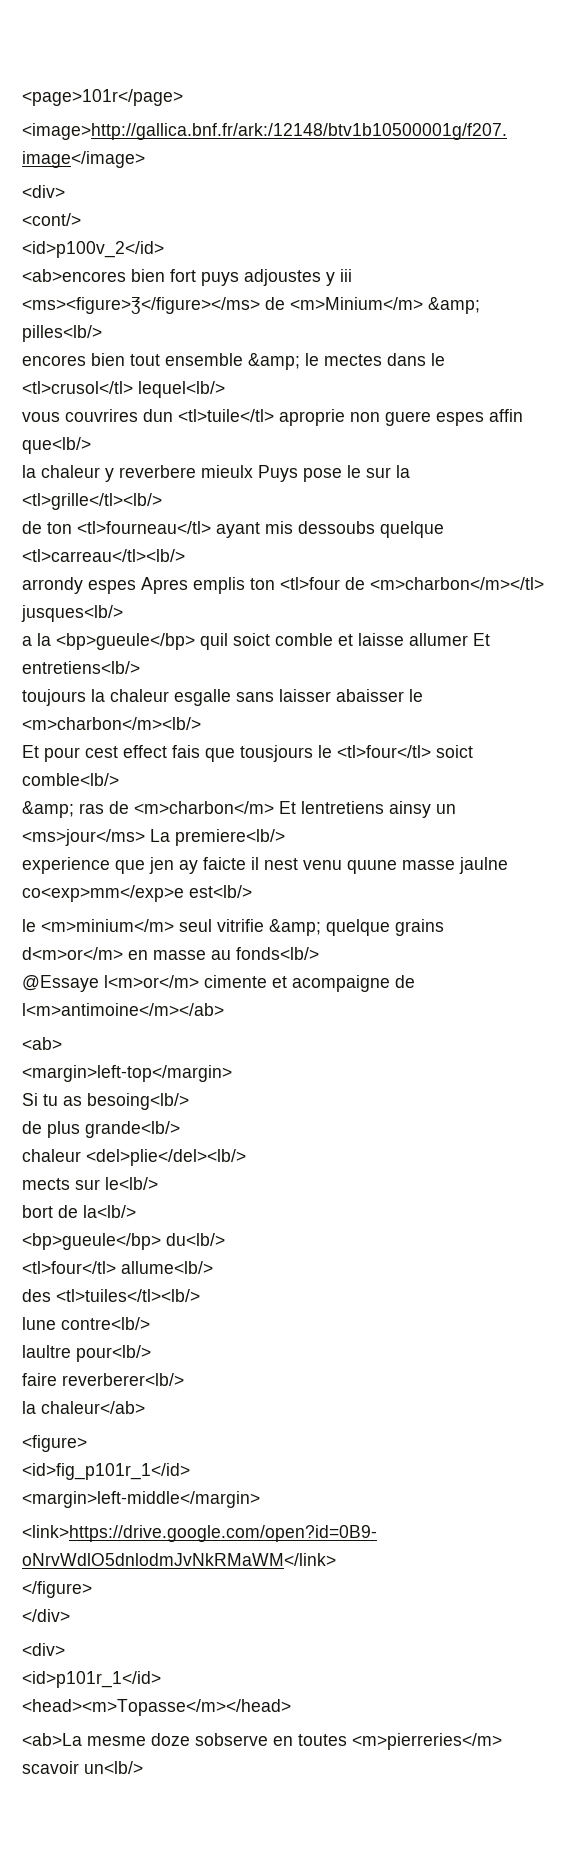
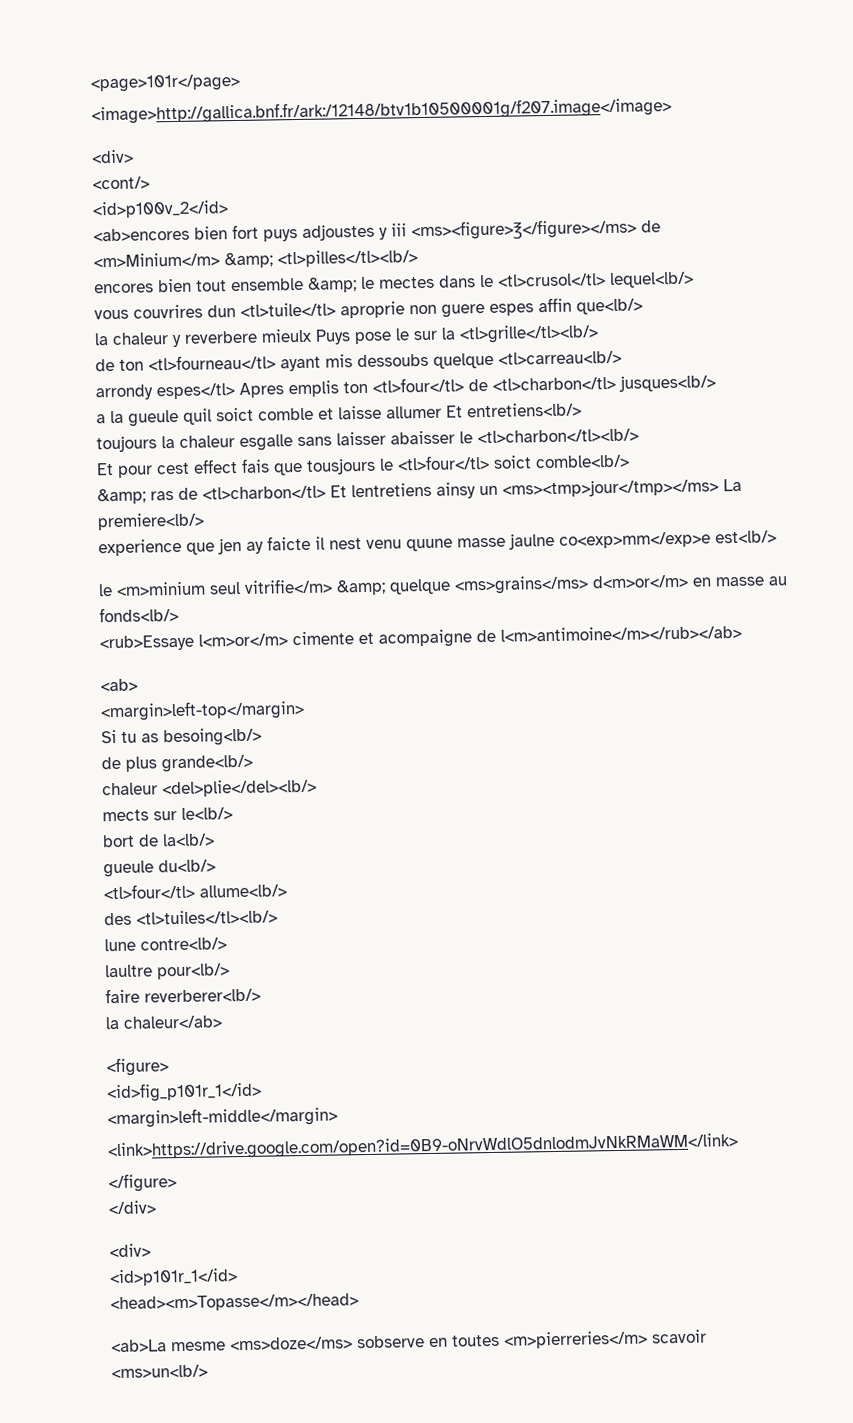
[22,325,102,342] pilles<lb/> -> [277,249,418,268] <tl>pilles</tl><lb/>
[22,549,185,562] <tl>carreau</tl><lb/> -> [498,350,622,365] <tl>carreau<lb/>
[88,580,136,594] espes -> [156,383,235,400] espes</tl>
[280,577,544,590] <tl>four de <m>charbon</m></tl> -> [372,376,616,393] <tl>four</tl> de <tl>charbon</tl>
[56,633,195,650] <bp>gueule</bp> -> [128,409,179,427] gueule
[22,717,201,730] <m>charbon</m><lb/> -> [477,428,639,444] <tl>charbon</tl><lb/>
[134,801,274,814] <m>charbon</m> -> [202,485,326,500] <tl>charbon</tl>
[22,829,145,846] <ms>jour</ms> -> [502,478,719,498] <ms><tmp>jour</tmp></ms>
[41,919,264,932] <m>minium</m> seul vitrifie -> [116,578,333,596] <m>minium seul vitrifie</m>
[395,919,444,936] grains -> [454,575,589,595] <ms>grains</ms>
[22,975,99,992] @Essaye -> [99,634,194,652] <rub>Essaye
[22,1003,224,1016] l<m>antimoine</m></ab> -> [500,624,742,642] l<m>antimoine</m></rub></ab>
[22,1233,161,1250] <bp>gueule</bp> -> [103,860,154,878] gueule
[151,1733,190,1746] doze -> [230,1336,353,1351] <ms>doze</ms>
[84,1761,143,1774] un<lb/> -> [111,1364,208,1379] <ms>un<lb/>

